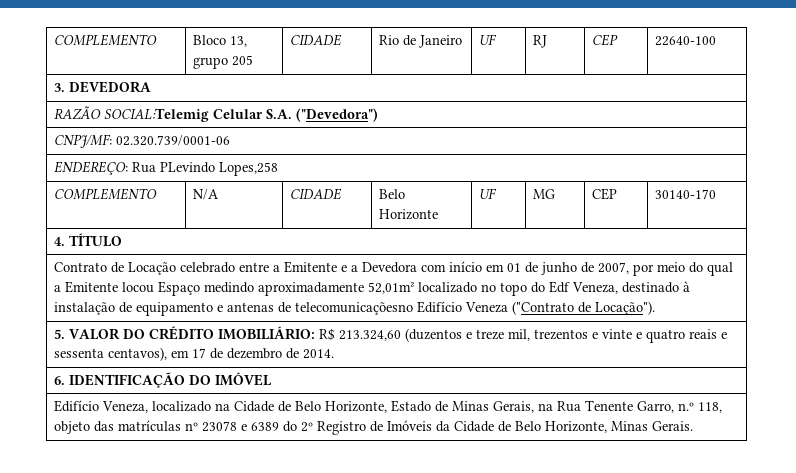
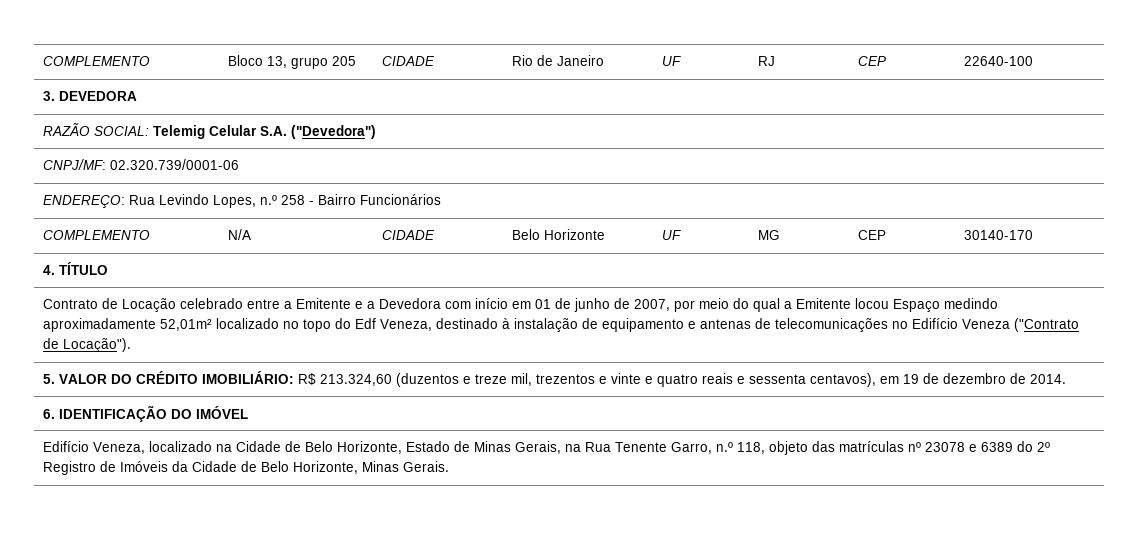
[103,108,209,122] SOCIAL:Telemig -> [94,125,206,139] SOCIAL: Telemig
[159,162,278,176] PLevindo Lopes,258 -> [159,194,442,208] Levindo Lopes, n.º 258 - Bairro Funcionários
[294,302,413,315] telecomunicaçõesno -> [775,318,909,332] telecomunicações no
[191,348,206,358] 17 -> [903,374,920,384] 19

